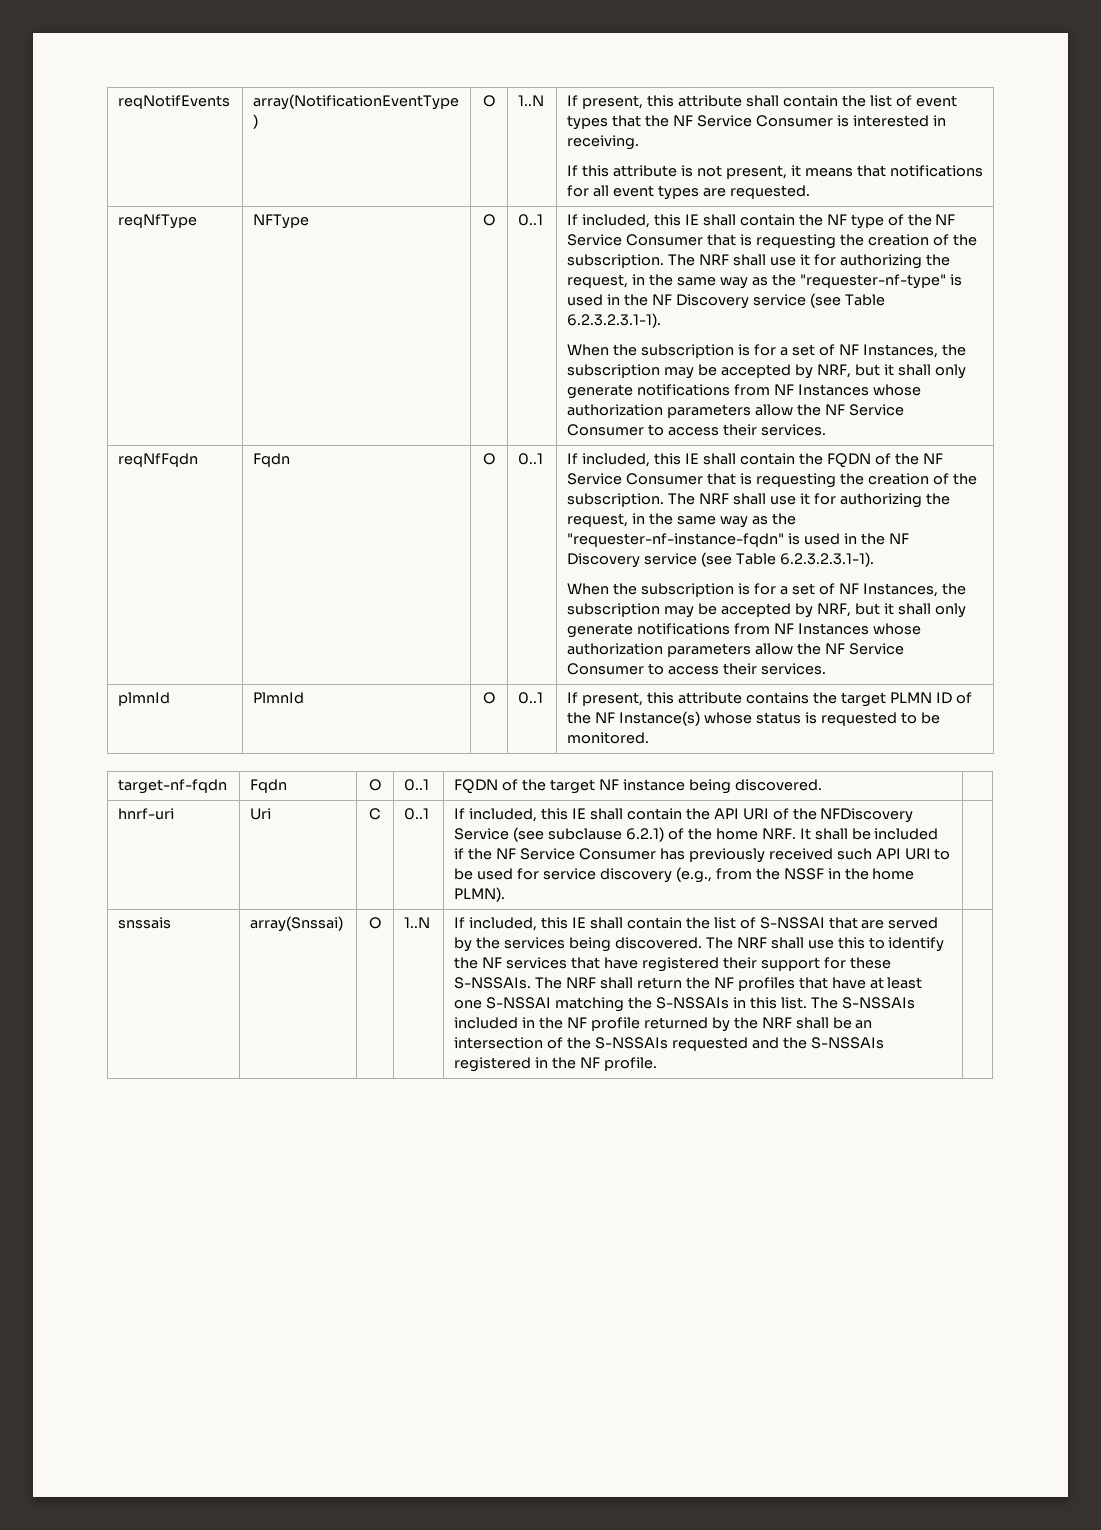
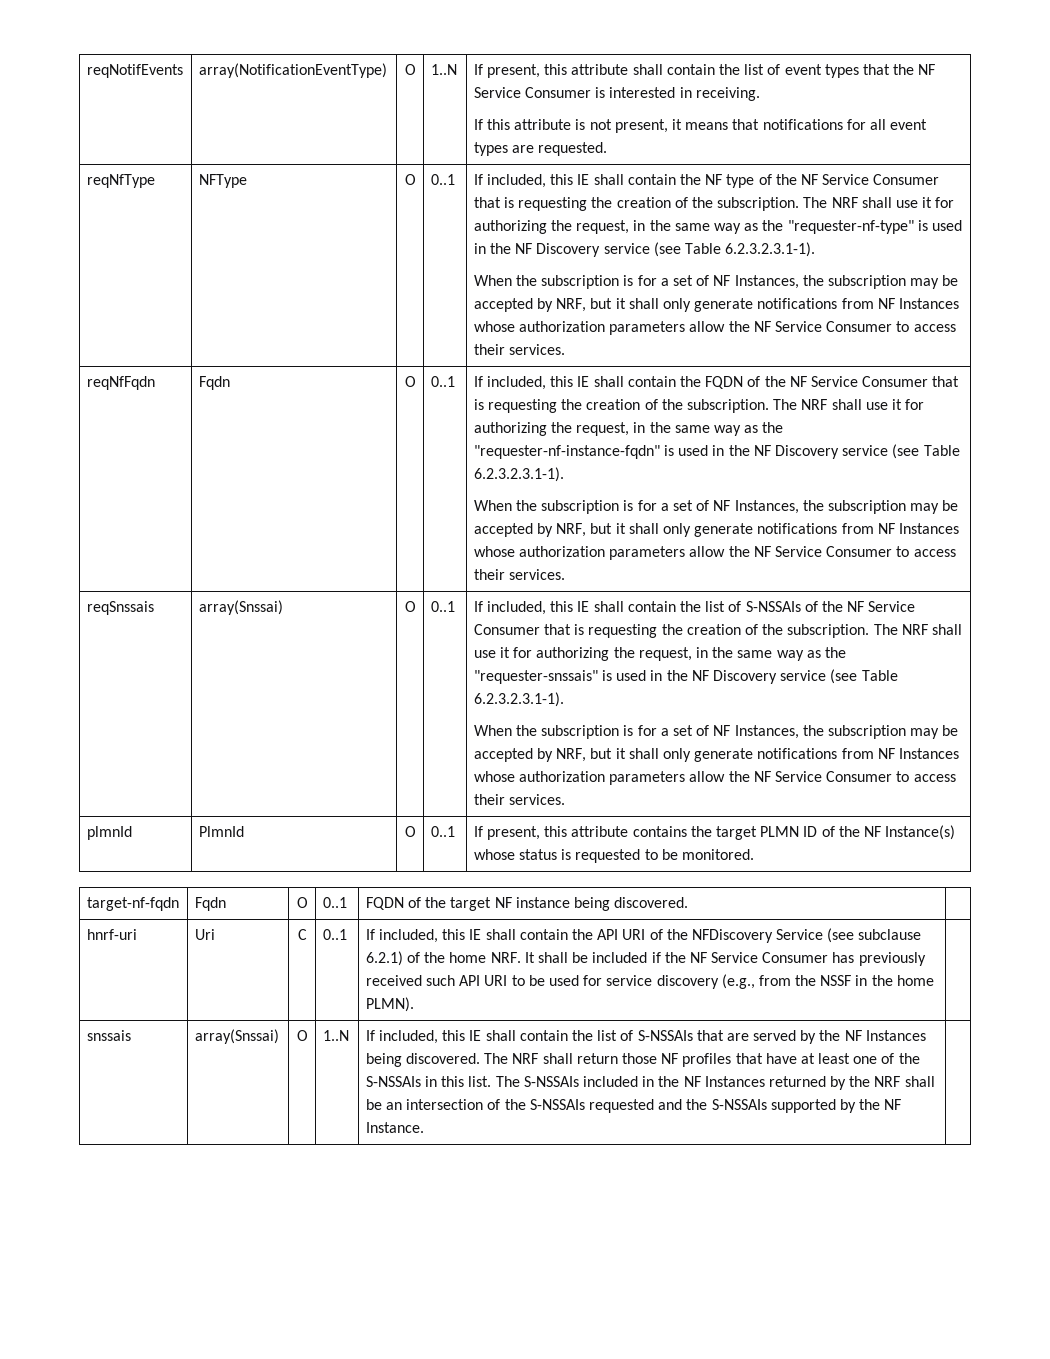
(827, 669) none -> [86,601,154,615] [198,600,283,615] [404,601,416,612] [430,601,455,612] [473,601,916,615] [473,624,962,638] [473,647,846,661] [473,669,898,684] [473,692,564,707] [473,725,959,739] [473,748,959,762] [473,771,956,785] [473,794,566,805] // reqSnssais | array(Snssai) | O | 0..1 | If included, this IE shall contain the list of S-NSSAIs of the NF Service Consumer that is requesting the creation of the subscription. The NRF shall use it for authorizing the request, in the same way as the "requester-snssais" is used in the NF Discovery service (see Table 6.2.3.2.3.1-1). // When the subscription is for a set of NF Instances, the subscription may be accepted by NRF, but it shall only generate notifications from NF Instances whose authorization parameters allow the NF Service Consumer to access their services.
[759,917,825,929] S-NSSAI -> [637,1030,693,1041] S-NSSAIs
[504,937,566,949] services -> [844,1030,926,1041] NF Instances
[807,937,945,952] [454,957,891,972] [454,977,710,989] use this to identify the NF services that have registered their support for these S-NSSAIs. The NRF shall return the -> [576,1053,657,1064] return those
[486,997,625,1012] S-NSSAI matching -> [881,1053,895,1064] of
[591,1017,641,1031] profile -> [704,1076,765,1087] Instances
[454,1057,658,1072] registered in the NF profile. -> [770,1099,902,1113] [365,1122,424,1133] supported by the NF Instance.

